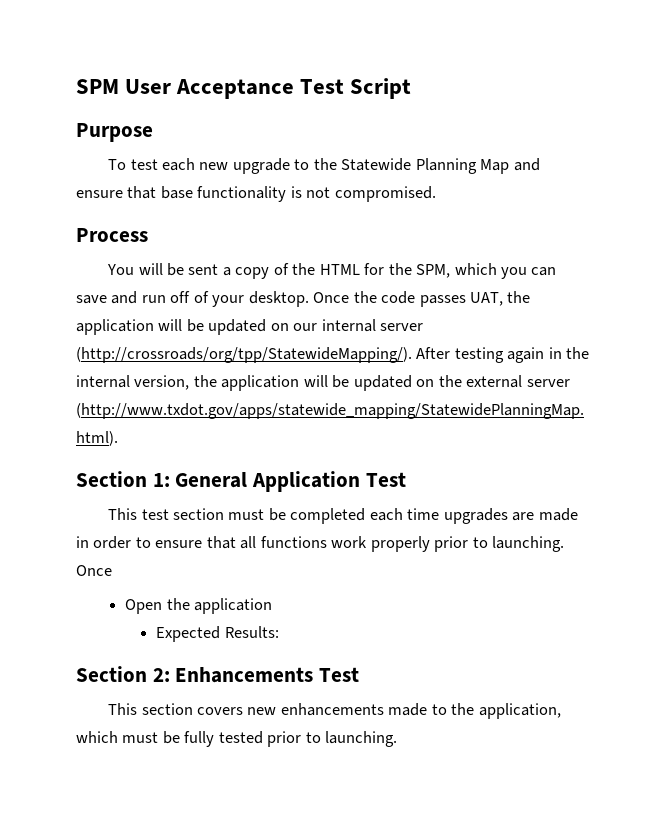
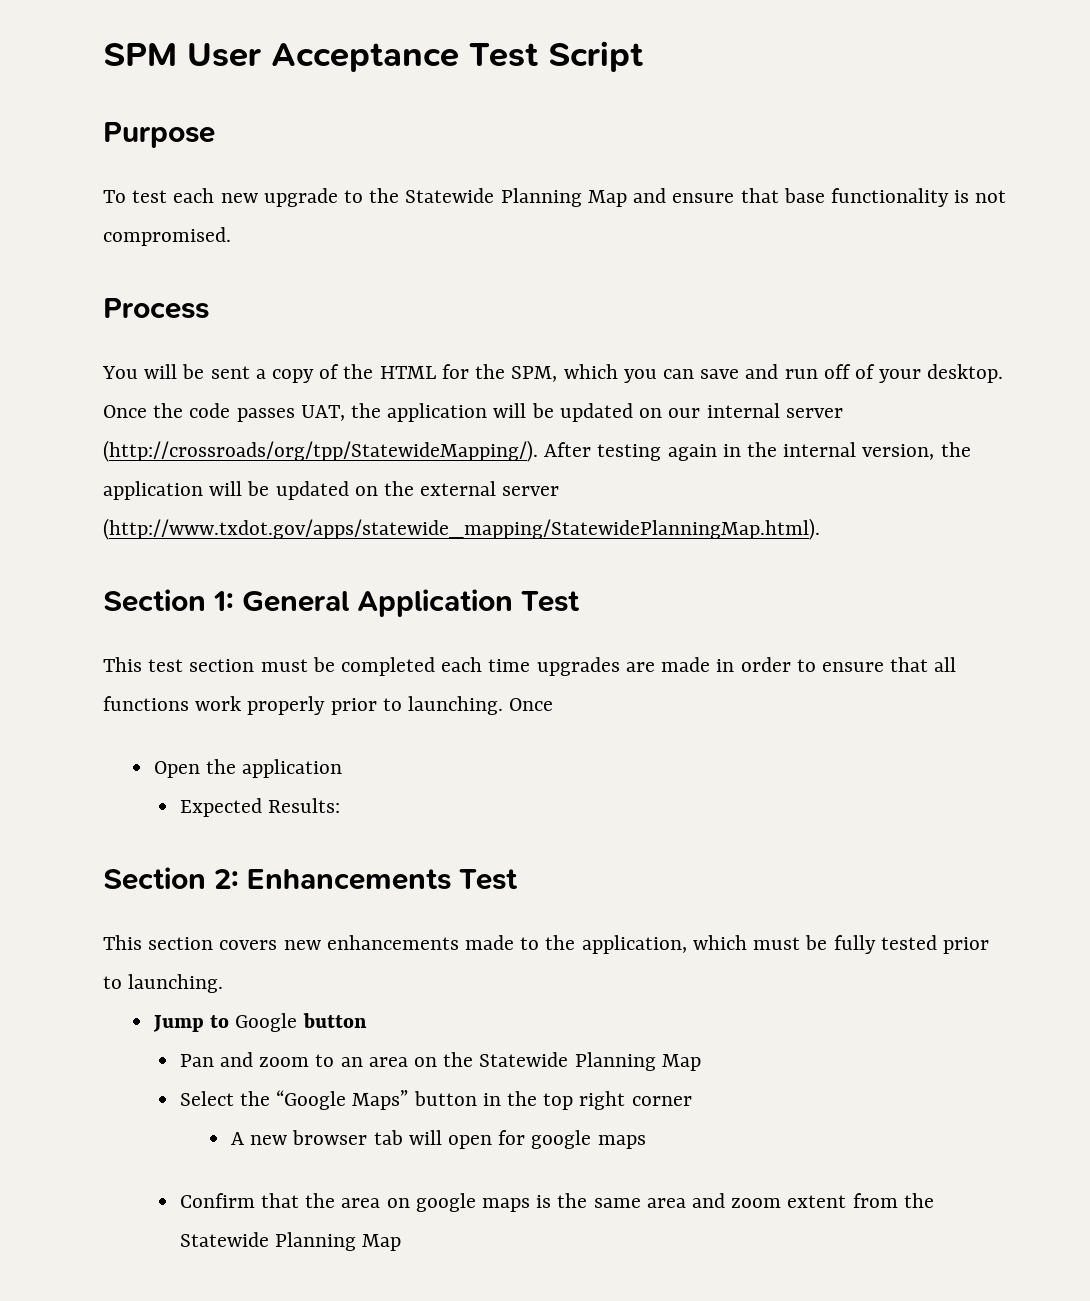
(398, 739) none -> [152,1013,367,1032] [179,1052,701,1071] [179,1090,692,1110] [231,1130,646,1149] [179,1193,934,1212] [179,1232,402,1251] // Jump to Google button // Pan and zoom to an area on the Statewide Planning Map // Select the “Google Maps” button in the top right corner // A new browser tab will open for google maps // Confirm that the area on google maps is the same area and zoom extent from the Statewide Planning Map

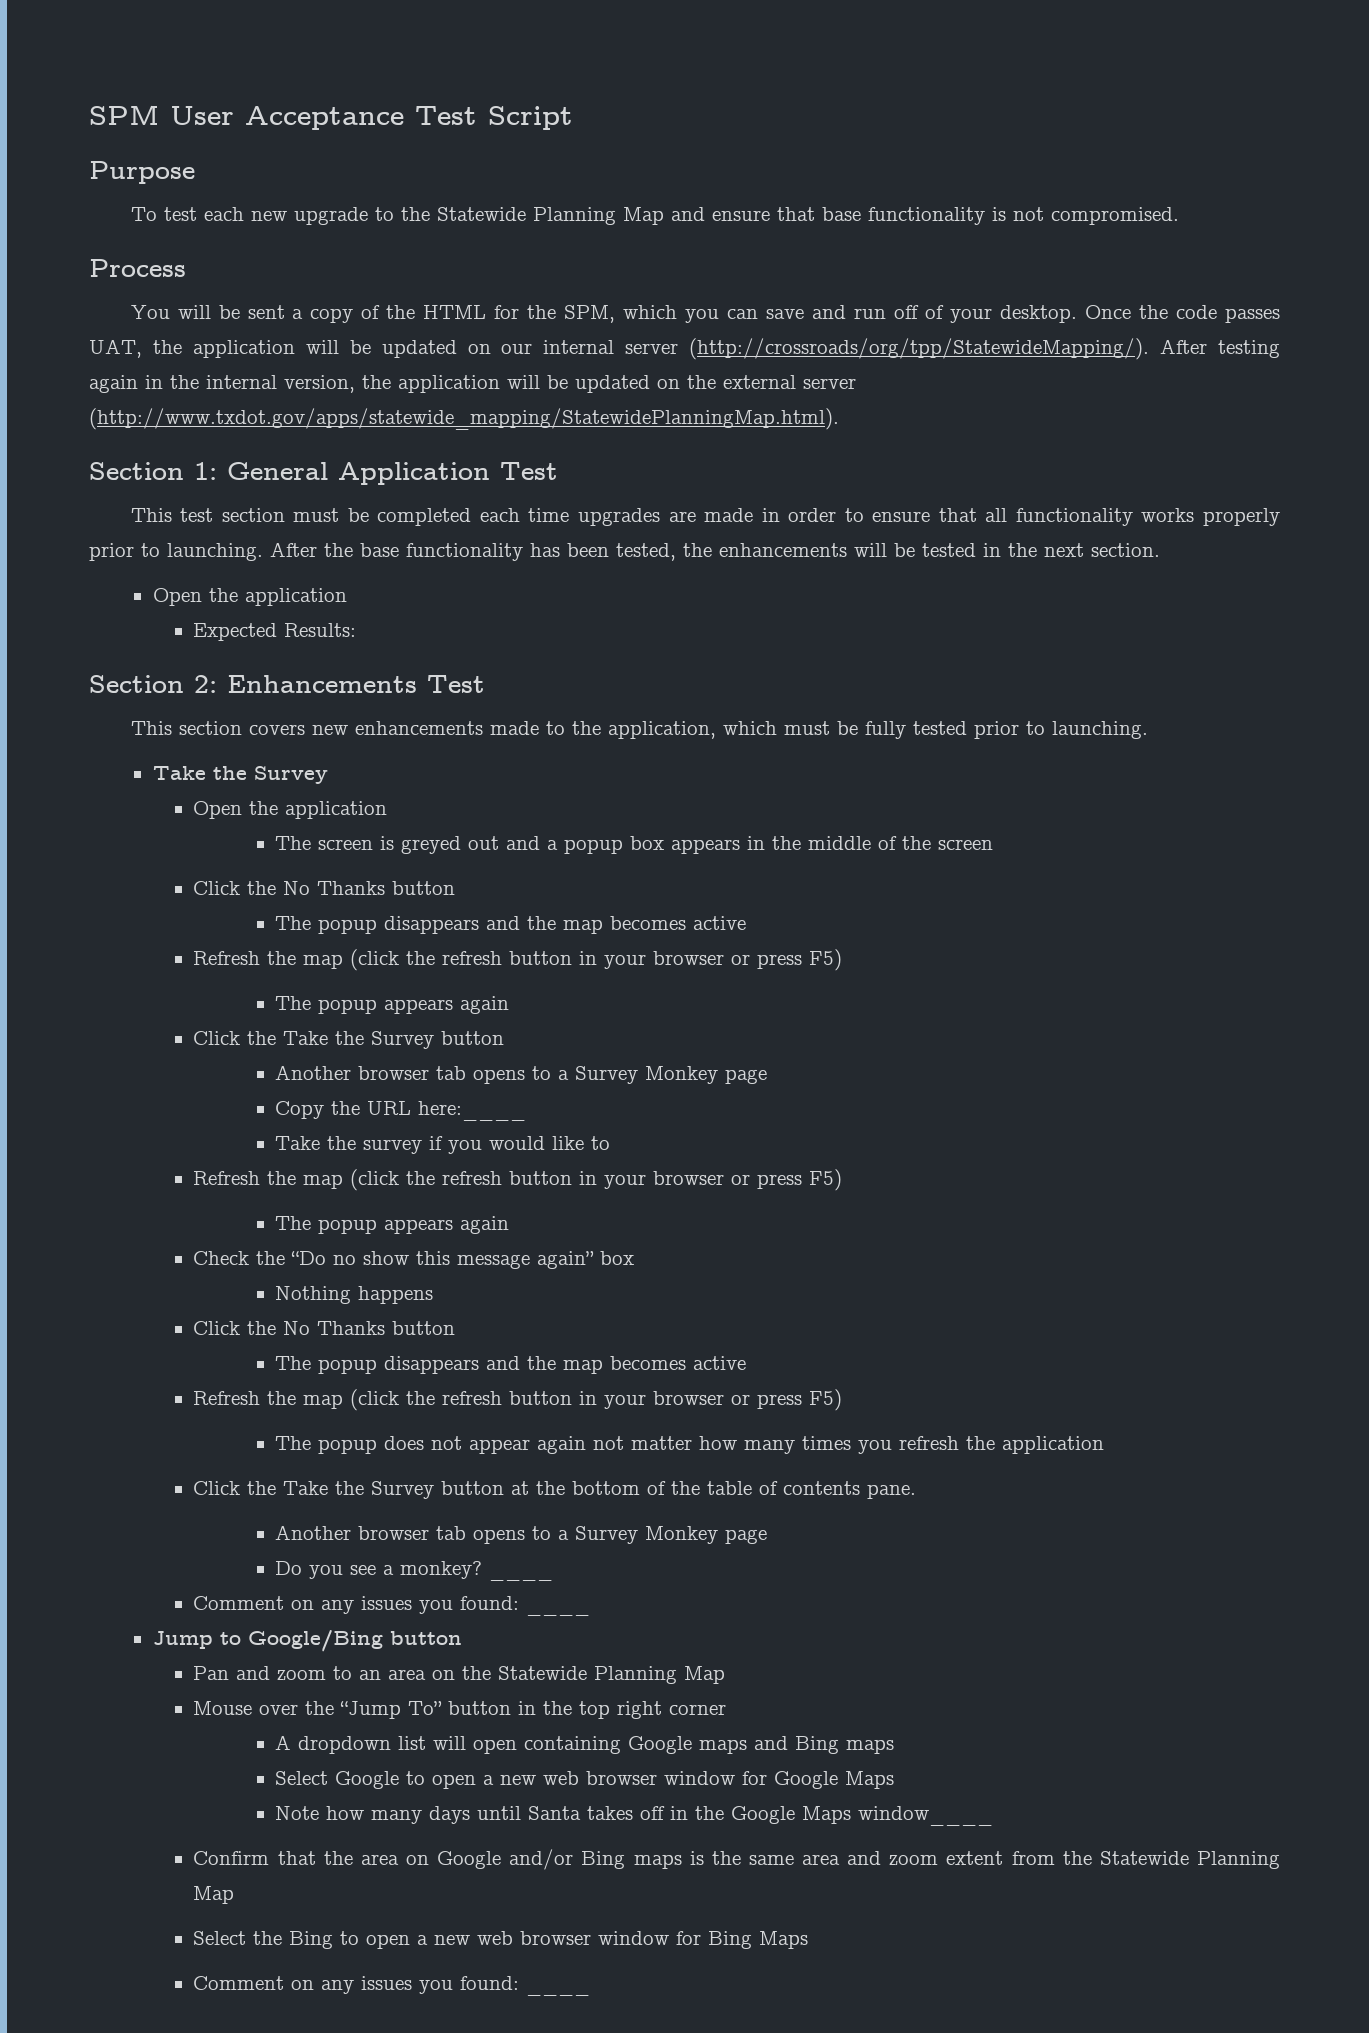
[103,696,242,711] functions work -> [1015,508,1195,526] functionality works
[509,698,554,711] Once -> [270,542,1160,561] After the base functionality has been tested, the enhancements will be tested in the next section.
(224, 983) none -> [152,766,328,784] [193,801,388,819] [275,836,994,854] [193,881,456,895] [275,916,747,934] [193,949,843,971] [275,996,510,1014] [193,1031,505,1049] [275,1065,768,1084] [275,1101,527,1121] [275,1136,611,1154] [193,1169,843,1191] [275,1216,510,1234] [193,1251,635,1269] [275,1286,434,1304] [193,1321,456,1335] [275,1356,747,1374] [193,1389,843,1411] [275,1436,1105,1454] [193,1481,917,1499] [275,1525,768,1544] [275,1561,554,1581] [193,1596,520,1614] [526,1610,591,1616] // Take the Survey // Open the application // The screen is greyed out and a popup box appears in the middle of the screen // Click the No Thanks button // The popup disappears and the map becomes active // Refresh the map (click the refresh button in your browser or press F5) // The popup appears again // Click the Take the Survey button // Another browser tab opens to a Survey Monkey page // Copy the URL here:____ // Take the survey if you would like to // Refresh the map (click the refresh button in your browser or press F5) // The popup appears again // Check the “Do no show this message again” box // Nothing happens // Click the No Thanks button // The popup disappears and the map becomes active // Refresh the map (click the refresh button in your browser or press F5) // The popup does not appear again not matter how many times you refresh the application // Click the Take the Survey button at the bottom of the table of contents pane. // Another browser tab opens to a Survey Monkey page // Do you see a monkey? ____ // Comment on any issues you found: ____
[235,1013,298,1032] Google -> [247,1630,383,1652] Google/Bing
[179,1090,409,1110] Select the “Google Maps” -> [193,1701,443,1719] Mouse over the “Jump To”
[250,1130,646,1149] new browser tab will open for google maps -> [298,1736,895,1754] [275,1771,895,1789] [275,1806,994,1826] dropdown list will open containing Google maps and Bing maps // Select Google to open a new web browser window for Google Maps // Note how many days until Santa takes off in the Google Maps window____
[415,1193,476,1212] google -> [437,1849,626,1870] Google and/or Bing
(402, 1242) none -> [193,1931,809,1949] [193,1976,520,1994] [526,1990,591,1996] // Select the Bing to open a new web browser window for Bing Maps // Comment on any issues you found: ____

